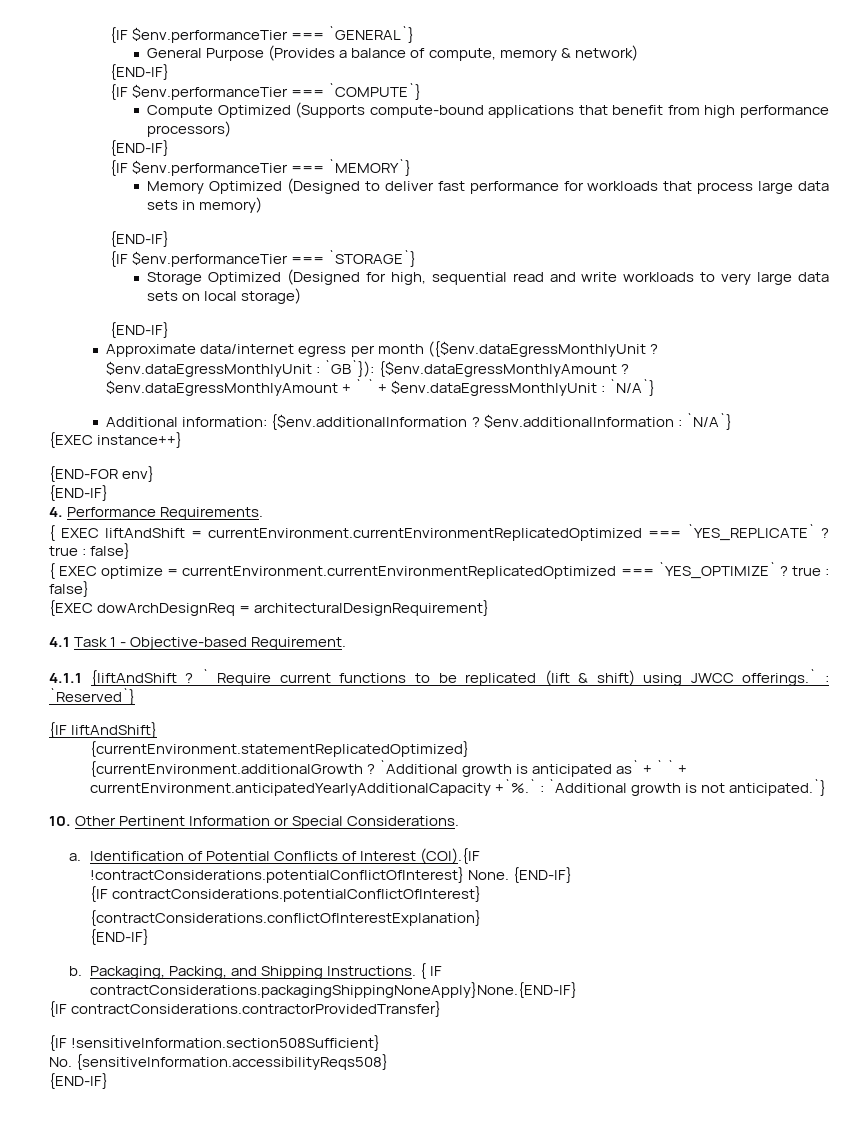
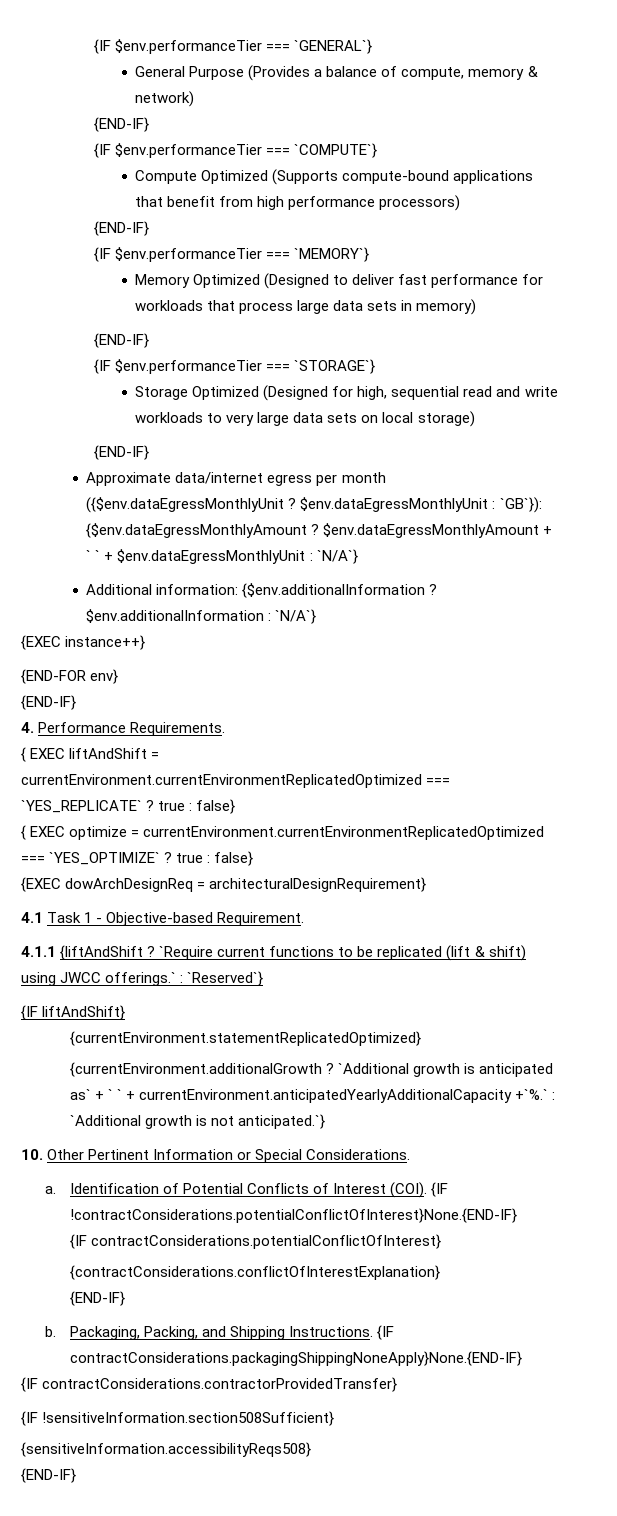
[201,669,272,686] ` Require -> [159,946,214,960] `Require
[420,848,481,864] [89,867,572,883] (COI).{IF !contractConsiderations.potentialConflictOfInterest} None. {END-IF} -> [390,1182,449,1198] [69,1208,517,1223] (COI). {IF !contractConsiderations.potentialConflictOfInterest}None.{END-IF}
[420,963,443,979] { IF -> [377,1325,395,1340] {IF
[49,1057,72,1067] No. -> (335, 1418) none

